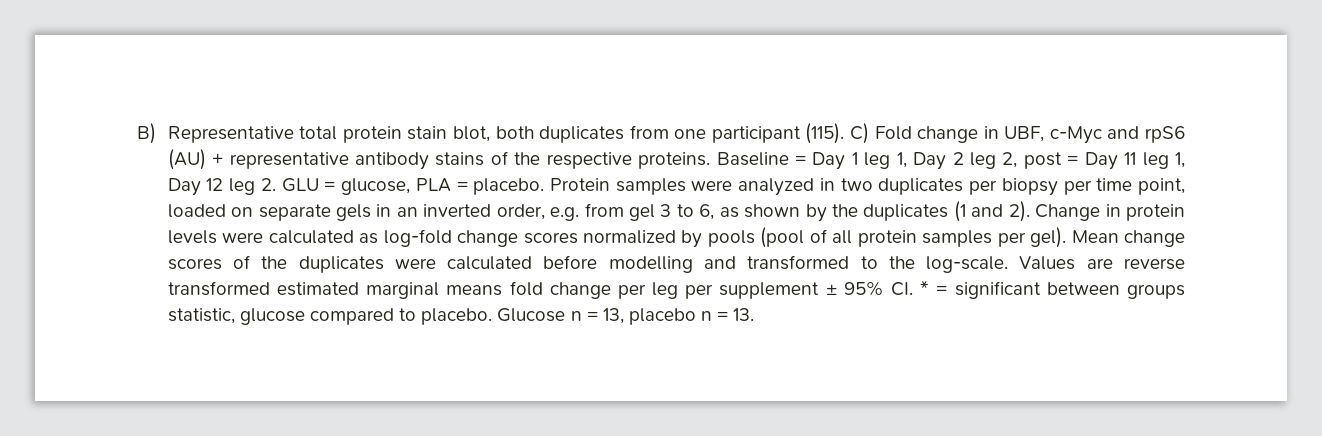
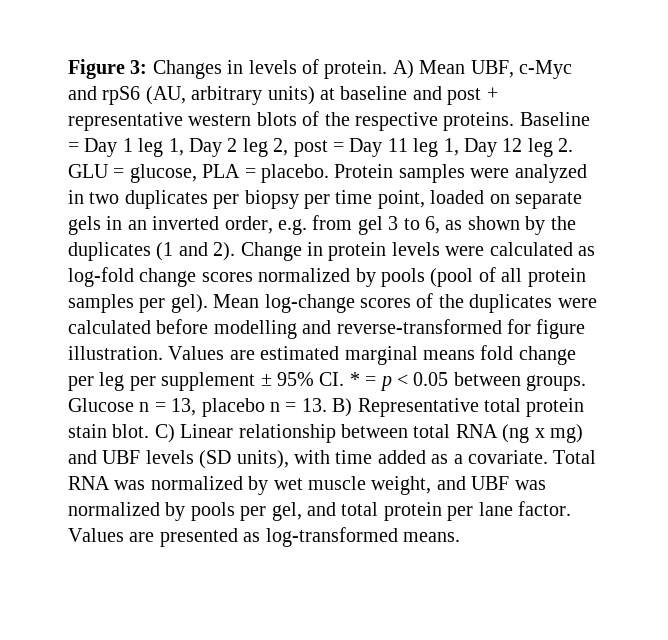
[137,123,1185,144] [167,149,485,170] B) Representative total protein stain blot, both duplicates from one participant (115). C) Fold change in UBF, c-Myc and rpS6 (AU) + representative antibody stains -> [68,59,572,79] [68,86,498,105] [68,112,297,131] Figure 3: Changes in levels of protein. A) Mean UBF, c-Myc and rpS6 (AU, arbitrary units) at baseline and post + representative western blots
[1123,230,1185,247] change -> [264,294,355,313] log-change
[747,255,1186,273] [167,281,270,296] transformed to the log-scale. Values are reverse transformed -> [336,319,586,339] [68,346,255,360] reverse-transformed for figure illustration. Values are
[954,281,1185,299] [167,308,493,325] significant between groups statistic, glucose compared to placebo. -> [379,372,587,391] p < 0.05 between groups.
(755, 314) none -> [332,398,585,417] [68,424,583,443] [68,450,597,469] [68,476,546,495] [68,501,571,521] [68,527,460,547] B) Representative total protein stain blot. C) Linear relationship between total RNA (ng x mg) and UBF levels (SD units), with time added as a covariate. Total RNA was normalized by wet muscle weight, and UBF was normalized by pools per gel, and total protein per lane factor. Values are presented as log-transformed means.

